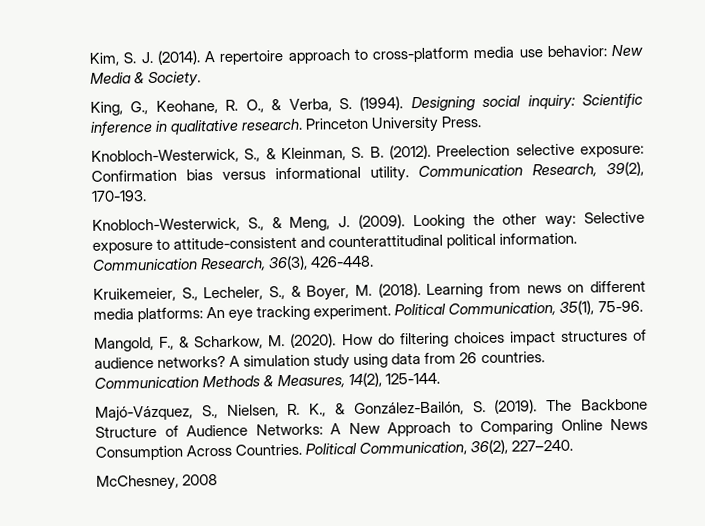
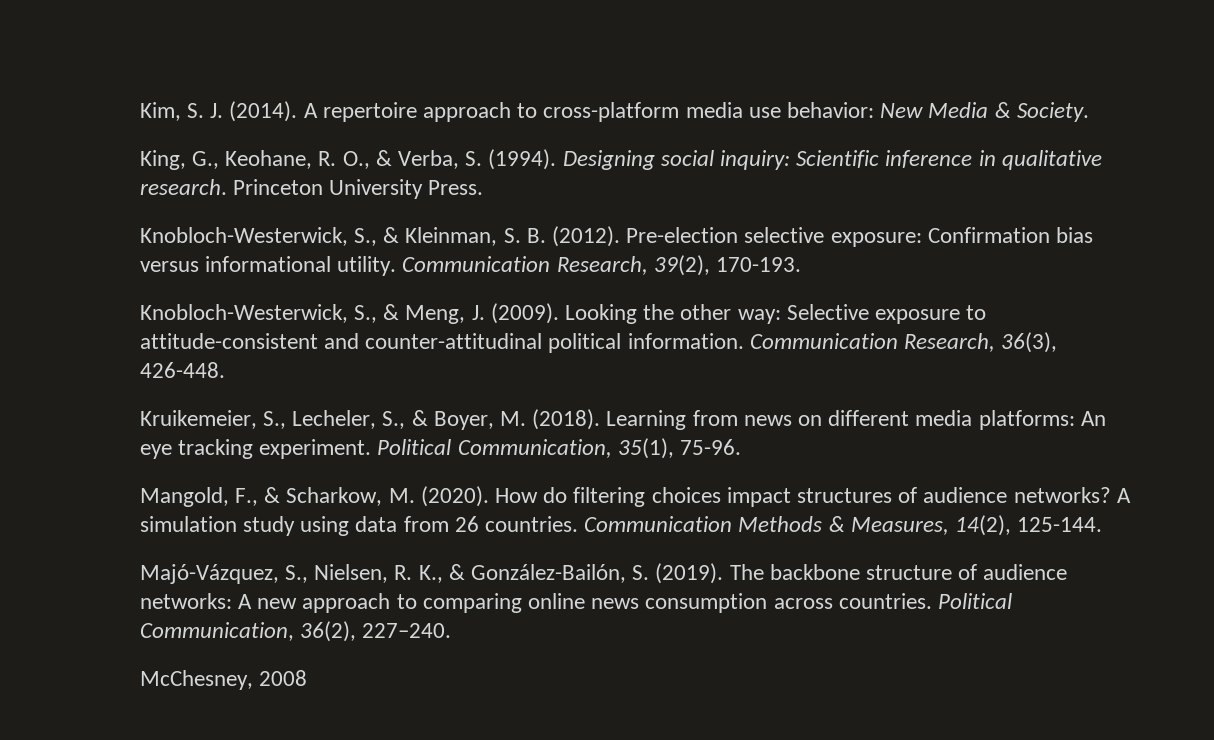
[436,144,511,157] Preelection -> [626,227,739,243] Pre-election
[328,234,444,248] counterattitudinal -> [365,333,543,349] counter-attitudinal
[581,398,649,411] [95,418,648,438] [95,443,303,461] Backbone Structure of Audience Networks: A New Approach to Comparing Online News Consumption Across Countries. -> [769,564,1068,580] [139,593,932,613] backbone structure of audience networks: A new approach to comparing online news consumption across countries.

